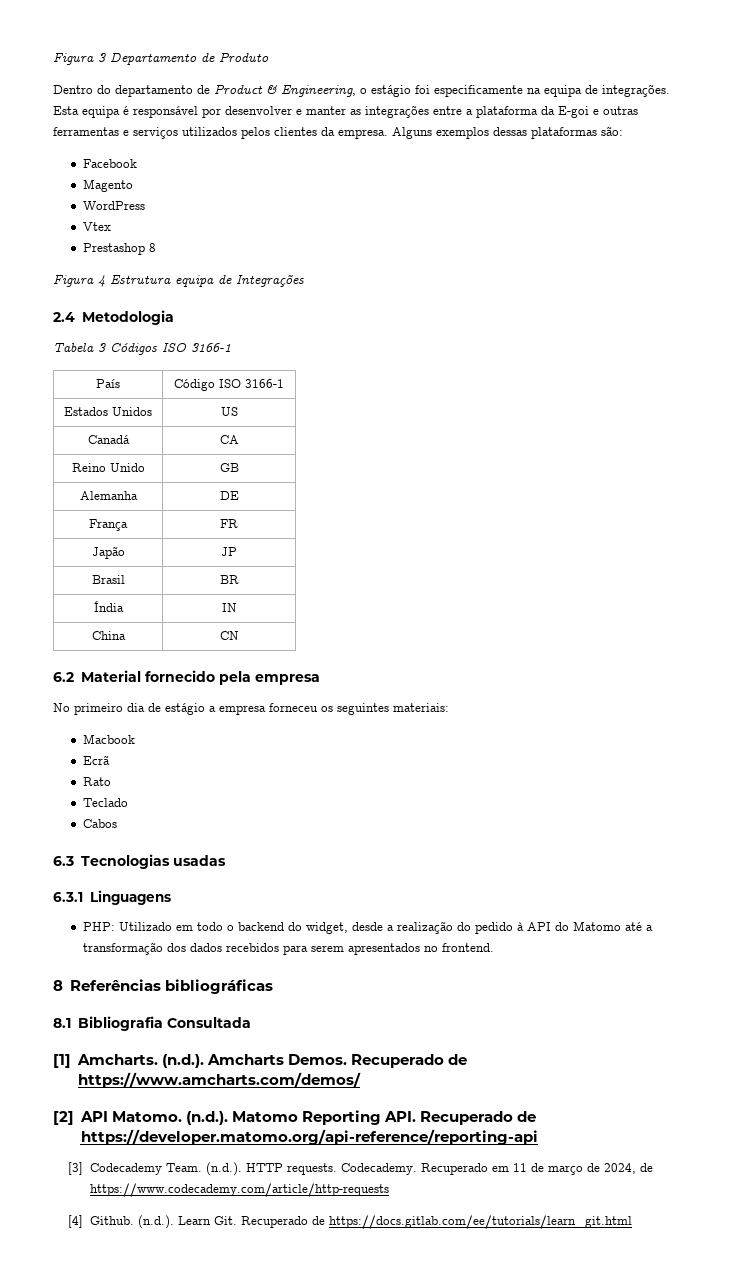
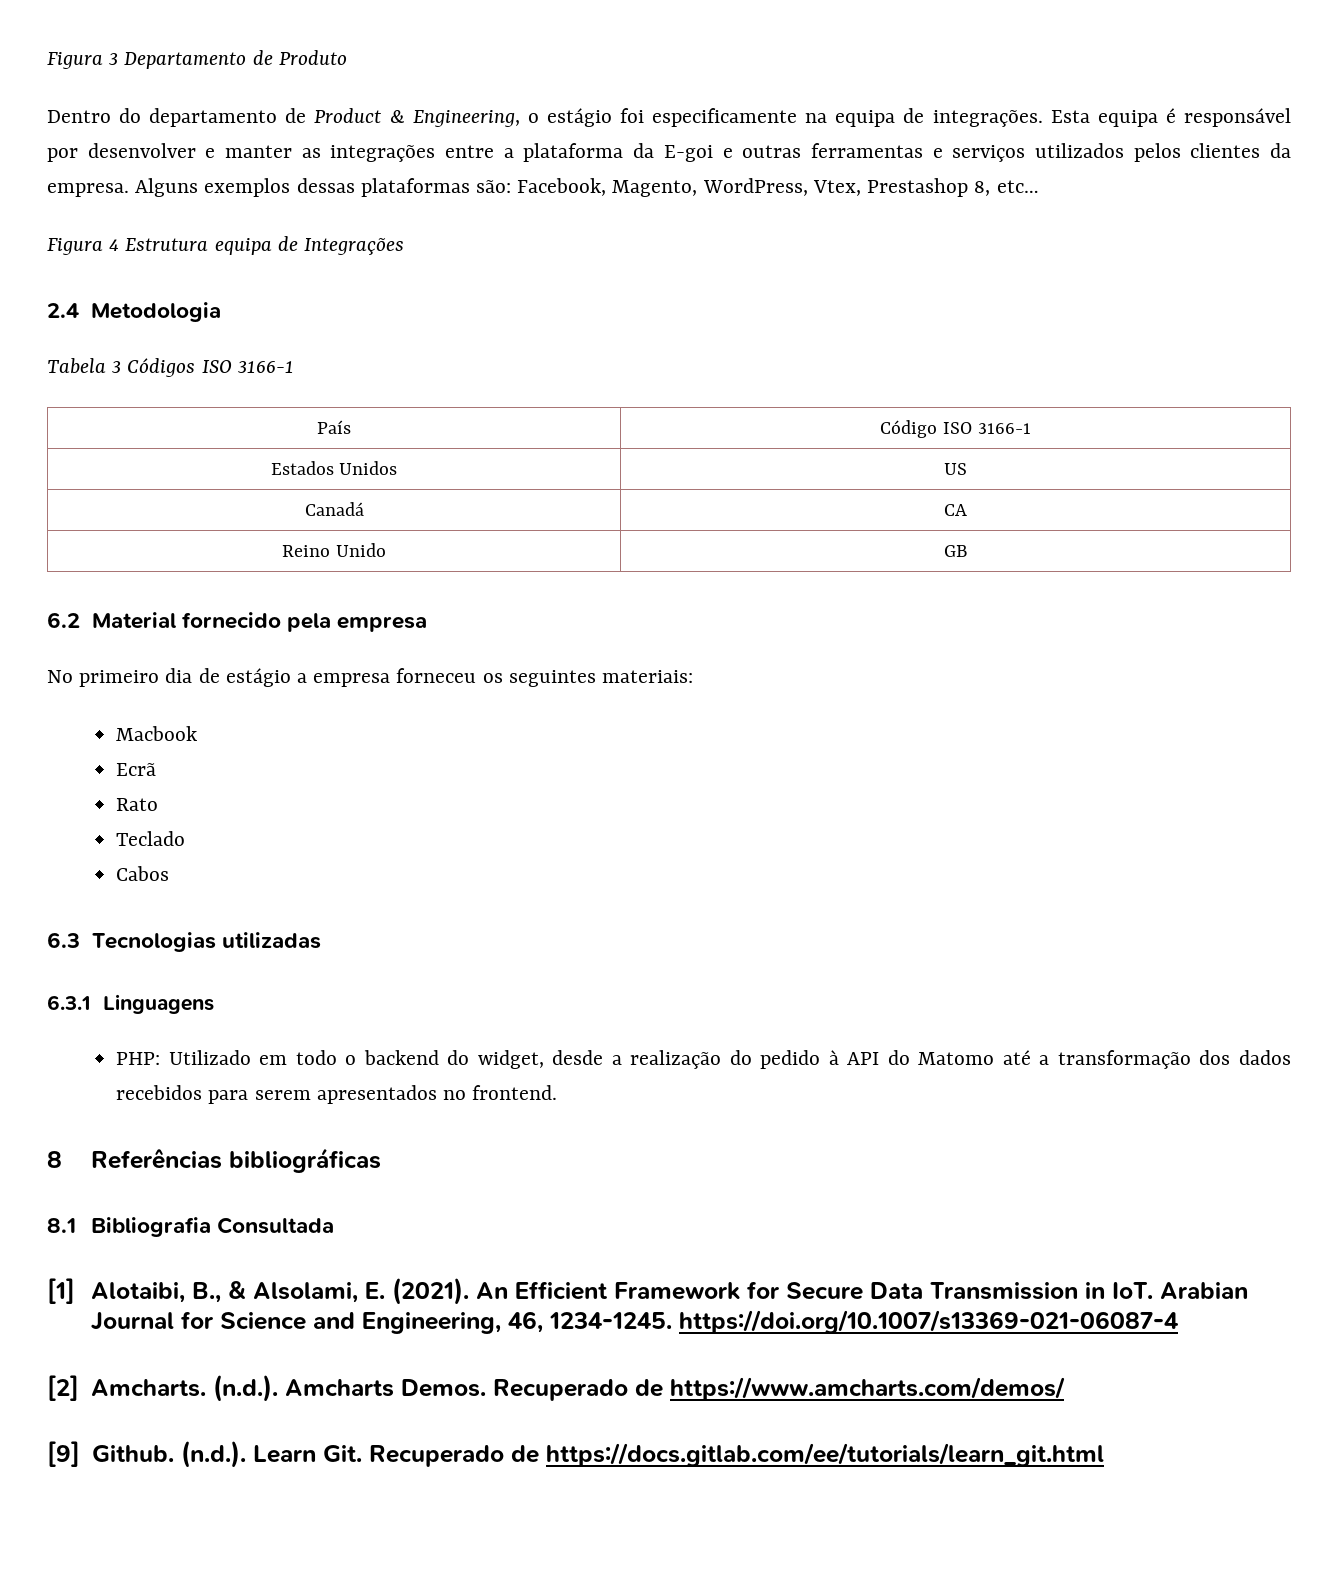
[82,159,137,168] [82,179,133,192] [82,201,145,210] [82,222,111,231] [82,243,156,255] // Facebook // Magento // WordPress // Vtex // Prestashop 8 -> [517,178,1039,197] Facebook, Magento, WordPress, Vtex, Prestashop 8, etc…
[79,491,138,500] [219,491,239,500] [89,519,128,531] [220,519,239,528] [91,546,125,559] [221,547,238,556] [91,575,125,584] [219,575,239,584] [93,601,124,612] [221,603,237,612] [91,631,126,640] [219,631,239,640] // Alemanha | DE // França | FR // Japão | JP // Brasil | BR // Índia | IN // China | CN -> (967, 551) none
[172,855,226,866] usadas -> [221,932,321,949] utilizadas
(71, 1061) none -> [90,1277,1248,1305] [90,1310,1179,1334] [47,1375,79,1401] Alotaibi, B., & Alsolami, E. (2021). An Efficient Framework for Secure Data Transmission in IoT. Arabian Journal for Science and Engineering, 46, 1234-1245. https://doi.org/10.1007/s13369-021-06087-4 // [2]
[53,1110,536,1125] [80,1129,538,1145] [68,1162,653,1176] [89,1183,389,1197] [68,1215,84,1228] [2] API Matomo. (n.d.). Matomo Reporting API. Recuperado de https://developer.matomo.org/api-reference/reporting-api // [3] Codecademy Team. (n.d.). HTTP requests. Codecademy. Recuperado em 11 de março de 2024, de https://www.codecademy.com/article/http-requests // [4] -> [47,1441,80,1467] [9]

